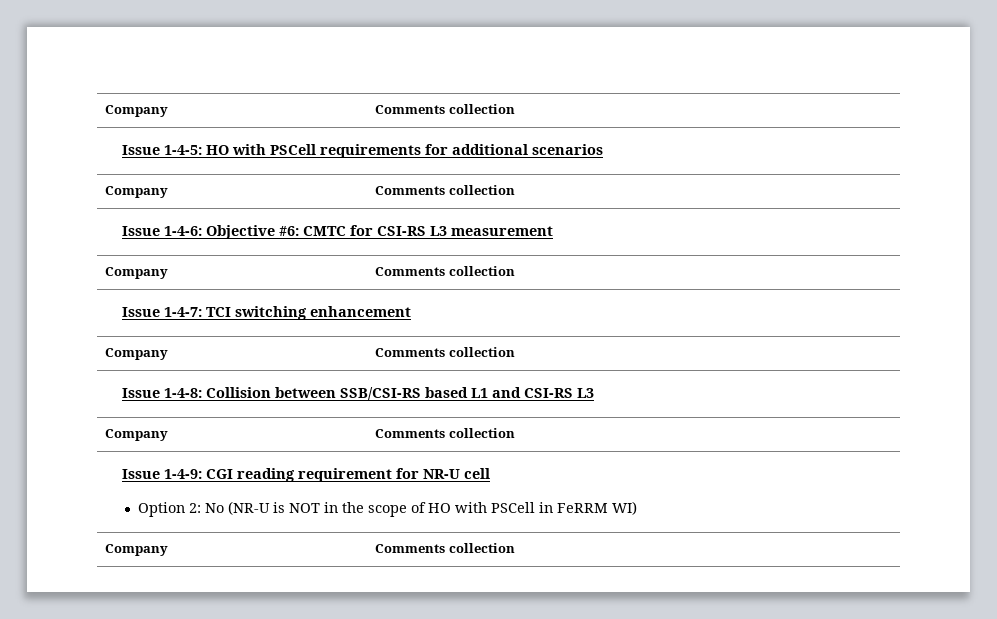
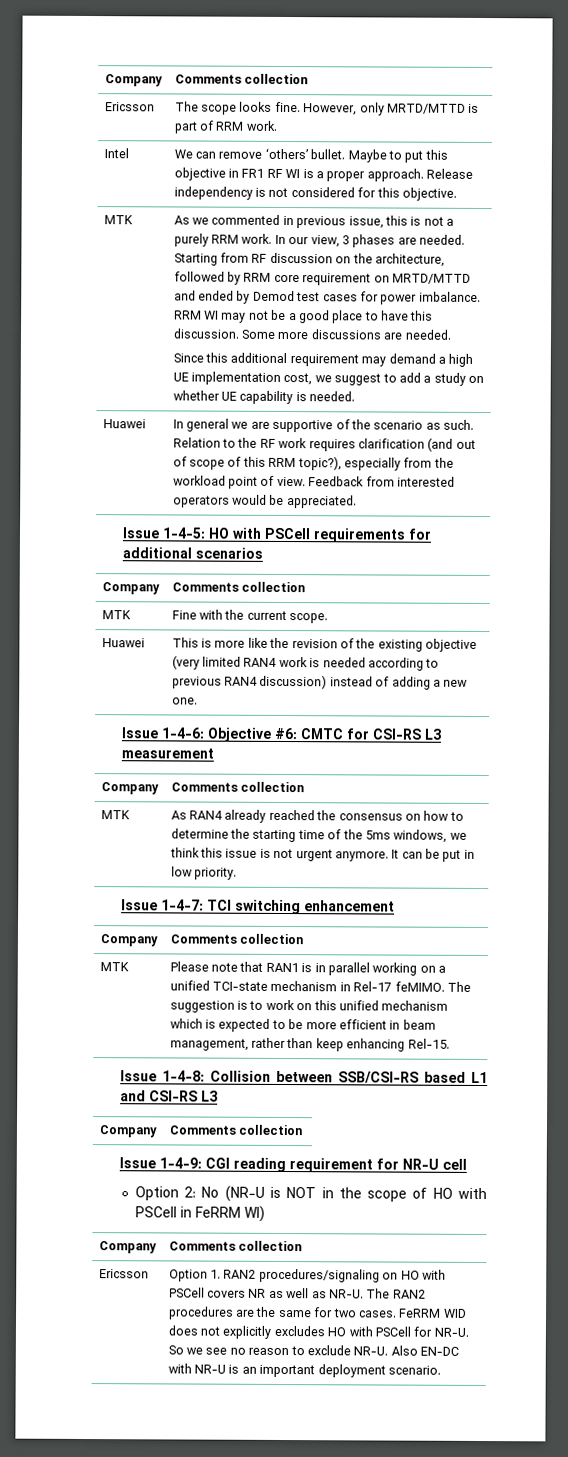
[105,105,169,117] [375,104,515,114] Company | Comments collection -> [104,74,163,87] [174,73,309,85] [104,102,155,112] [174,101,480,116] [174,120,278,134] [103,148,129,159] [173,147,448,163] [173,167,474,182] [173,186,457,201] [103,215,133,225] [173,214,455,229] [173,233,466,248] [173,252,445,267] [173,271,471,286] [173,290,481,305] [173,309,434,324] [172,328,452,340] [172,352,474,367] [172,371,485,386] [172,390,356,405] [102,419,146,429] [172,418,475,433] [172,437,476,452] [172,456,454,471] [172,475,455,489] [172,494,357,509] Company | Comments collection // Ericsson | The scope looks fine. However, only MRTD/MTTD is part of RRM work. // Intel | We can remove ‘others’ bullet. Maybe to put this objective in FR1 RF WI is a proper approach. Release independency is not considered for this objective. // MTK | As we commented in previous issue, this is not a purely RRM work. In our view, 3 phases are needed. Starting from RF discussion on the architecture, followed by RRM core requirement on MRTD/MTTD and ended by Demod test cases for power imbalance. RRM WI may not be a good place to have this discussion. Some more discussions are needed. // Since this additional requirement may demand a high UE implementation cost, we suggest to add a study on whether UE capability is needed. // Huawei | In general we are supportive of the scenario as such. Relation to the RF work requires clarification (and out of scope of this RRM topic?), especially from the workload point of view. Feedback from interested operators would be appreciated.
(515, 190) none -> [101,610,131,620] [171,609,329,624] [101,638,145,648] [171,637,478,652] [171,655,440,671] [171,674,469,690] [171,697,198,705] // MTK | Fine with the current scope. // Huawei | This is more like the revision of the existing objective (very limited RAN4 work is needed according to previous RAN4 discussion) instead of adding a new one.
(515, 271) none -> [100,810,130,820] [170,809,464,823] [170,828,467,843] [169,847,475,862] [170,866,238,880] // MTK | As RAN4 already reached the consensus on how to determine the starting time of the 5ms windows, we think this issue is not urgent anymore. It can be put in low priority.
(515, 352) none -> [99,962,129,972] [169,961,447,976] [169,980,471,992] [169,999,449,1013] [169,1018,436,1032] [169,1037,450,1052] // MTK | Please note that RAN1 is in parallel working on a unified TCI-state mechanism in Rel-17 feMIMO. The suggestion is to work on this unified mechanism which is expected to be more efficient in beam management, rather than keep enhancing Rel-15.
(515, 548) none -> [98,1269,149,1279] [168,1268,446,1283] [168,1287,426,1299] [168,1306,467,1320] [167,1325,469,1339] [167,1345,460,1356] [167,1363,441,1378] // Ericsson | Option 1. RAN2 procedures/signaling on HO with PSCell covers NR as well as NR-U. The RAN2 procedures are the same for two cases. FeRRM WID does not explicitly excludes HO with PSCell for NR-U. So we see no reason to exclude NR-U. Also EN-DC with NR-U is an important deployment scenario.

